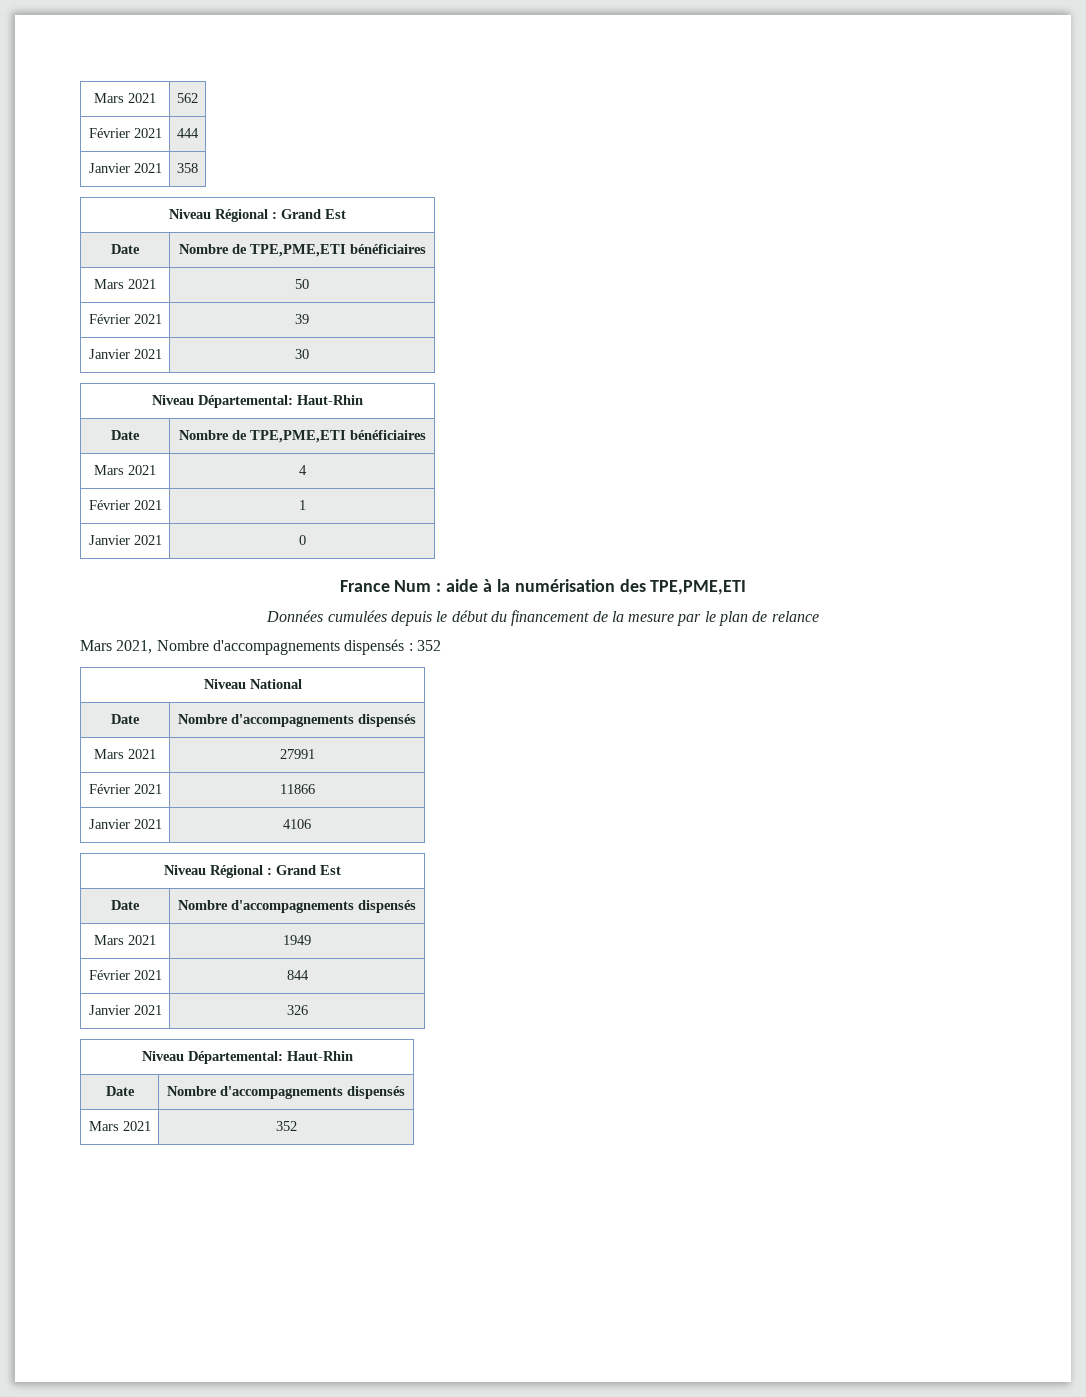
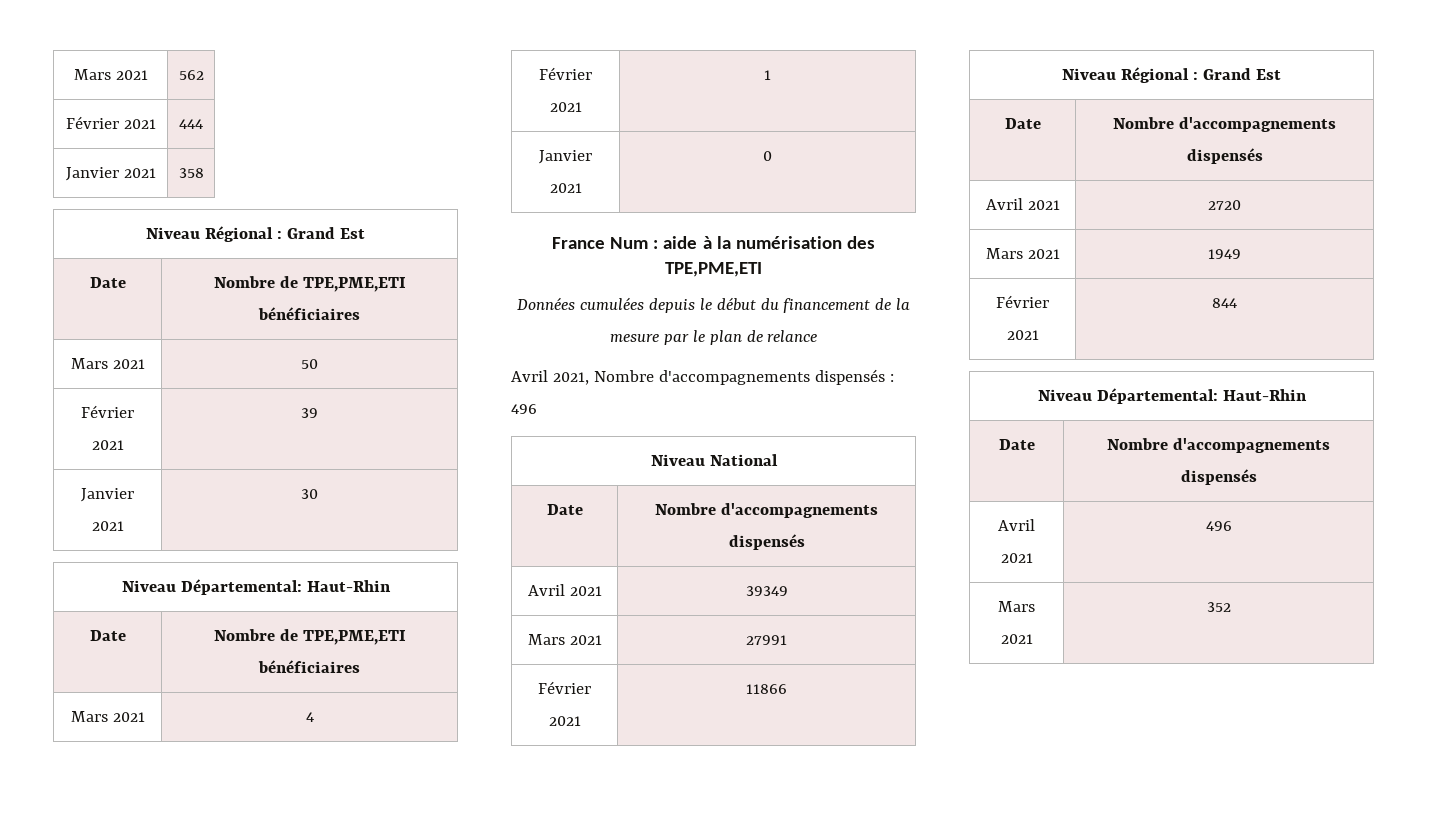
[80,640,112,651] Mars -> [511,370,548,382] Avril
[416,640,441,651] 352 -> [511,404,537,414] 496
(416, 720) none -> [527,584,602,596] [745,586,788,596] // Avril 2021 | 39349
[88,819,162,829] [283,819,311,829] // Janvier 2021 | 4106 -> (787, 689) none
(416, 906) none -> [985,198,1060,210] [1208,200,1241,210] // Avril 2021 | 2720
[88,1005,162,1015] [286,1005,308,1015] // Janvier 2021 | 326 -> (1237, 303) none
(405, 1092) none -> [998,519,1035,531] [1000,553,1033,563] [1205,521,1232,531] // Avril 2021 | 496

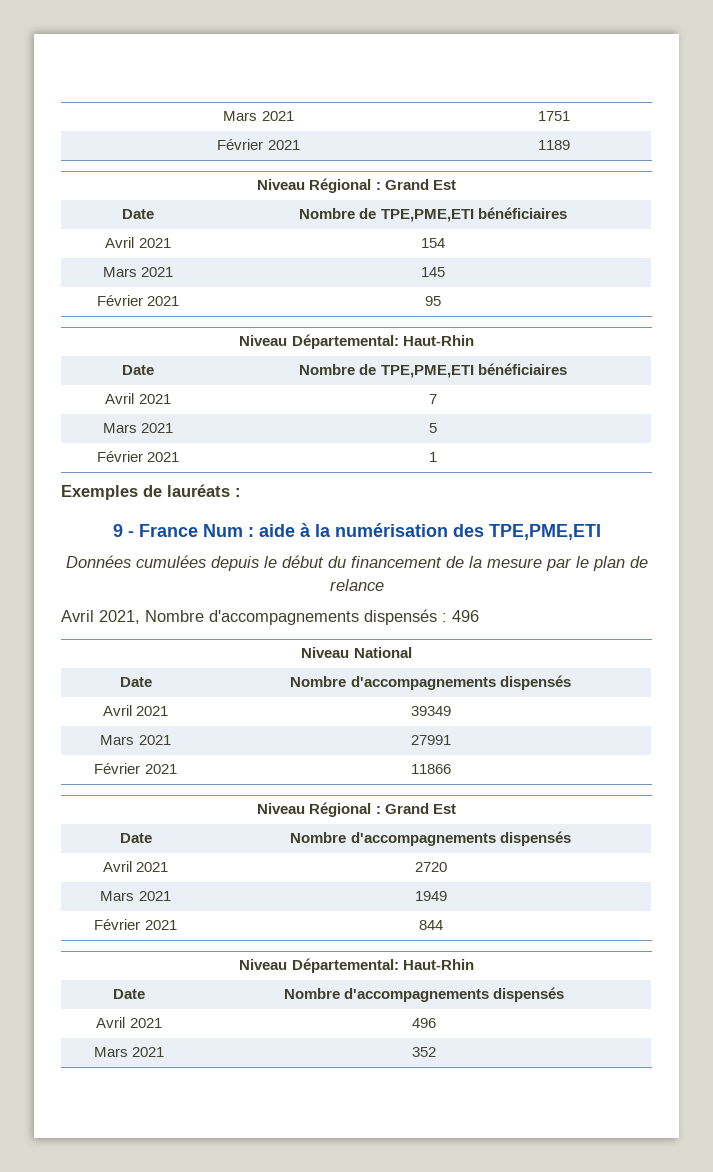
[73,69,148,80] [178,70,204,80] [65,116,156,129] [179,119,203,129] [65,167,156,181] [178,168,204,178] Mars 2021 | 562 // Février 2021 | 444 // Janvier 2021 | 358 -> [223,111,294,121] [537,111,570,121] [217,139,300,150] [537,140,570,150] Mars 2021 | 1751 // Février 2021 | 1189
[70,358,145,369] [301,359,318,369] [81,405,134,418] [91,440,124,450] [301,408,318,418] [81,488,134,502] [91,521,124,531] [301,489,318,499] // Mars 2021 | 50 // Février 2021 | 39 // Janvier 2021 | 30 -> [105,237,171,248] [421,238,445,248] [102,267,174,277] [421,267,445,277] [96,295,180,306] [425,296,441,306] // Avril 2021 | 154 // Mars 2021 | 145 // Février 2021 | 95
[70,711,145,722] [305,712,314,722] // Mars 2021 | 4 -> [105,393,171,404] [429,394,437,404] [102,423,174,433] [429,423,437,433] // Avril 2021 | 7 // Mars 2021 | 5
[539,150,592,164] [549,183,582,193] [763,151,772,161] // Janvier 2021 | 0 // -> [61,484,241,500] [112,524,134,537] // Exemples de lauréats : // 9 -

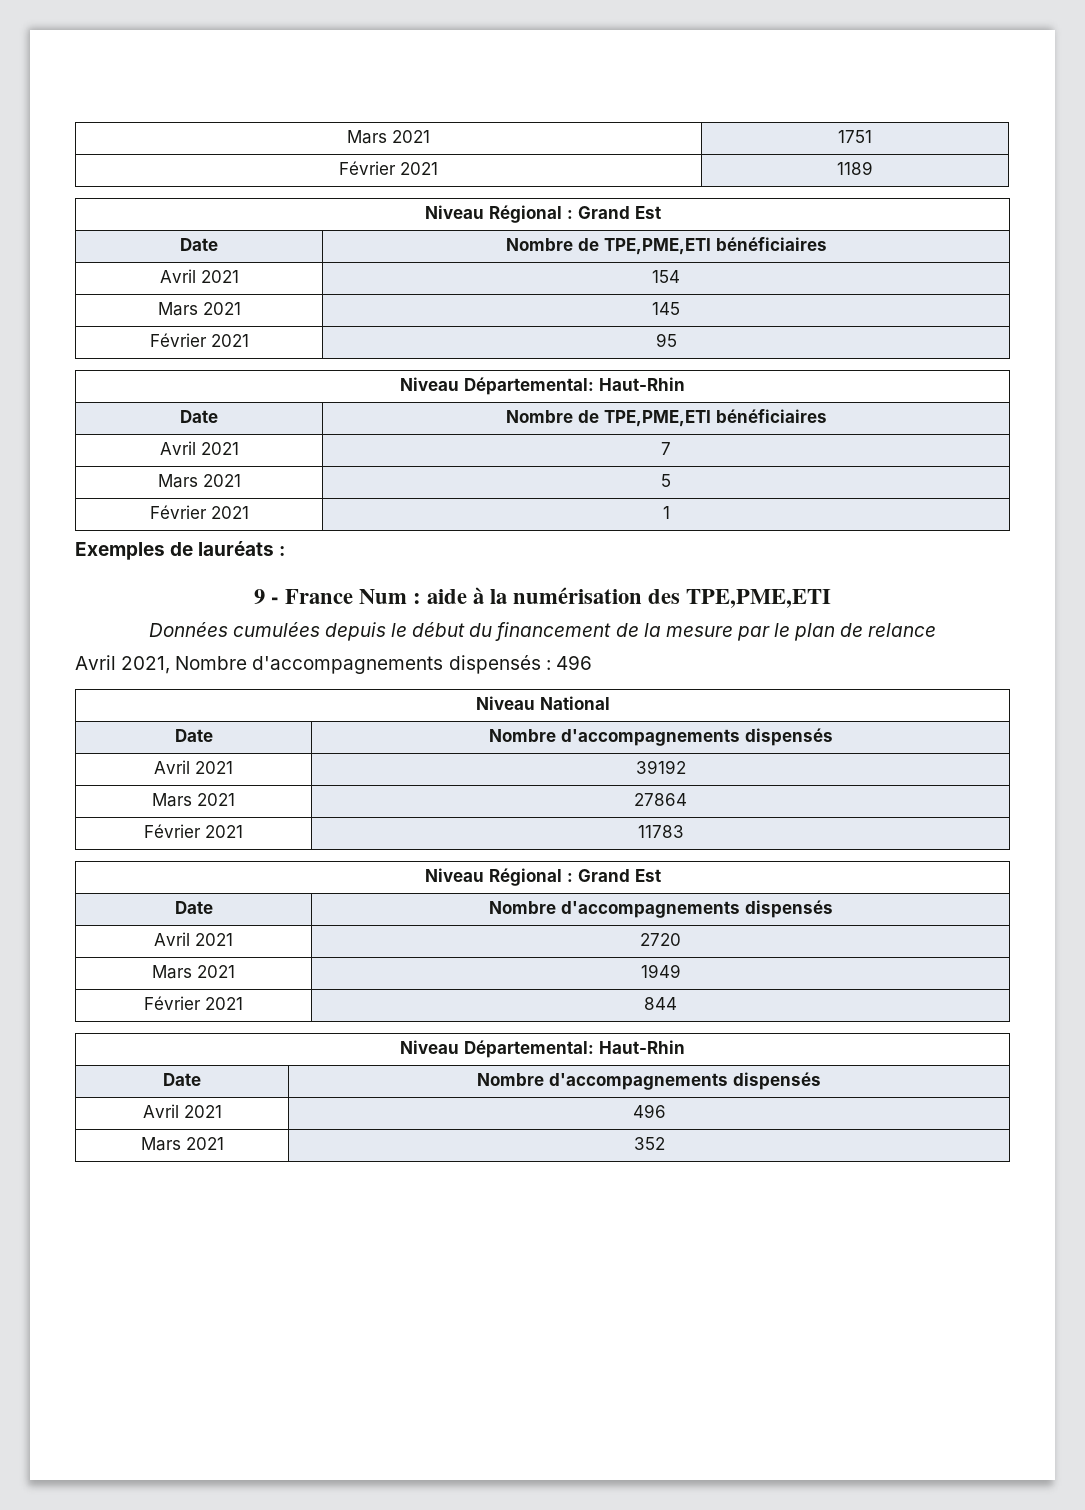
[410,706,451,716] [100,735,171,745] [410,735,451,745] [94,763,177,774] [410,764,451,774] 39349 // Mars 2021 | 27991 // Février 2021 | 11866 -> [635,760,686,774] [152,793,235,807] [633,793,687,806] [144,824,243,838] [637,825,684,838] 39192 // Mars 2021 | 27864 // Février 2021 | 11783

